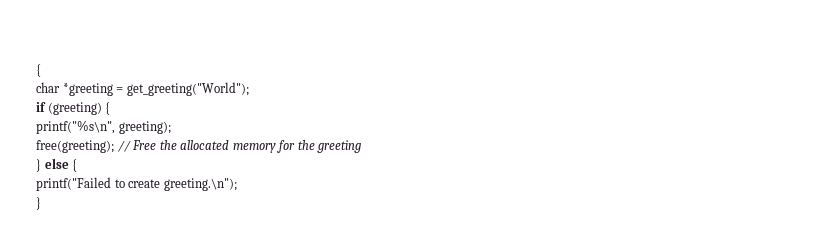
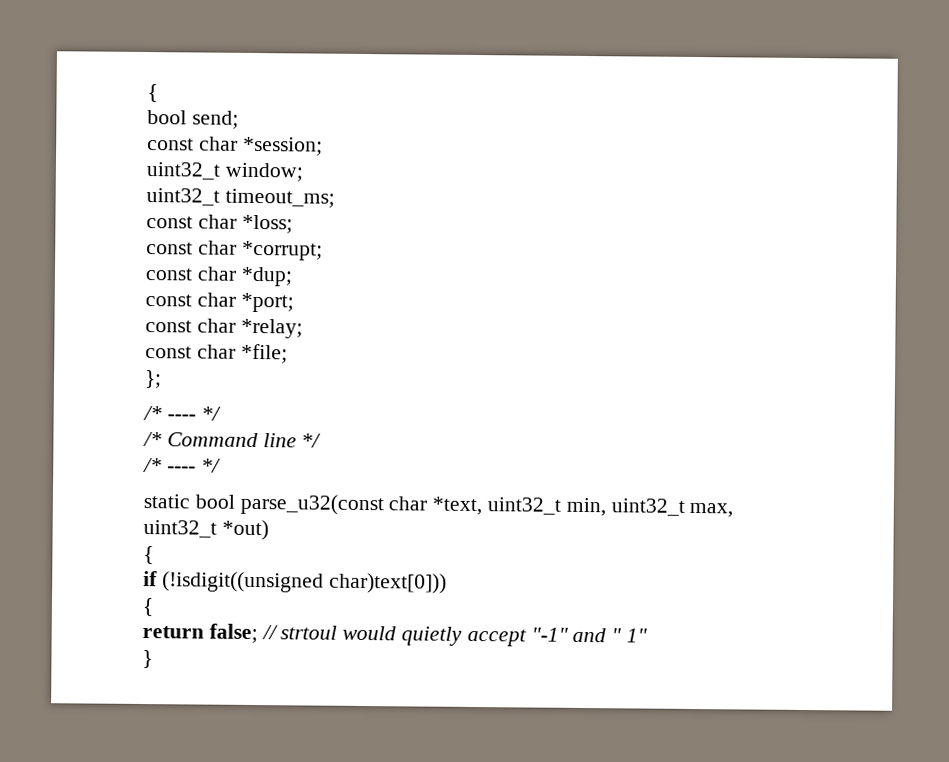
[36,64,41,77] [36,82,249,96] { // char *greeting = get_greeting("World"); -> [147,84,158,103] [147,110,239,129] [147,136,323,156] [146,162,303,182] [146,188,335,208] [146,214,293,234] [146,240,323,261] [145,266,293,287] [145,292,294,313] [145,318,303,339] [145,343,288,364] [144,370,162,389] [143,405,221,421] [143,431,322,448] [143,457,221,473] [143,493,734,518] [143,519,269,541] [143,546,154,565] { // bool send; // const char *session; // uint32_t window; // uint32_t timeout_ms; // const char *loss; // const char *corrupt; // const char *dup; // const char *port; // const char *relay; // const char *file; // }; // /* ---- */ // /* Command line */ // /* ---- */ // static bool parse_u32(const char *text, uint32_t min, uint32_t max, uint32_t *out) // {
[47,102,111,115] [36,120,171,134] [36,140,362,153] [36,158,78,172] [36,177,237,191] (greeting) { // printf("%s\n", greeting); // free(greeting); // Free the allocated memory for the greeting // } else { // printf("Failed to create greeting.\n"); -> [161,571,447,594] [142,598,154,617] [142,623,649,647] (!isdigit((unsigned char)text[0])) // { // return false; // strtoul would quietly accept "-1" and " 1"

